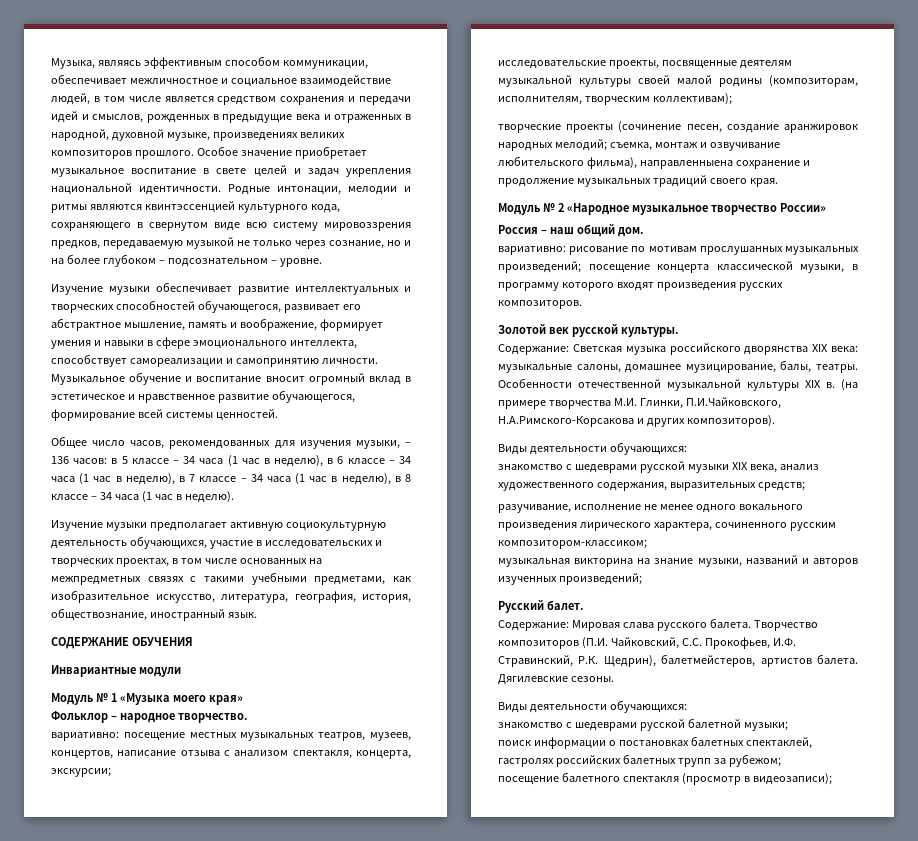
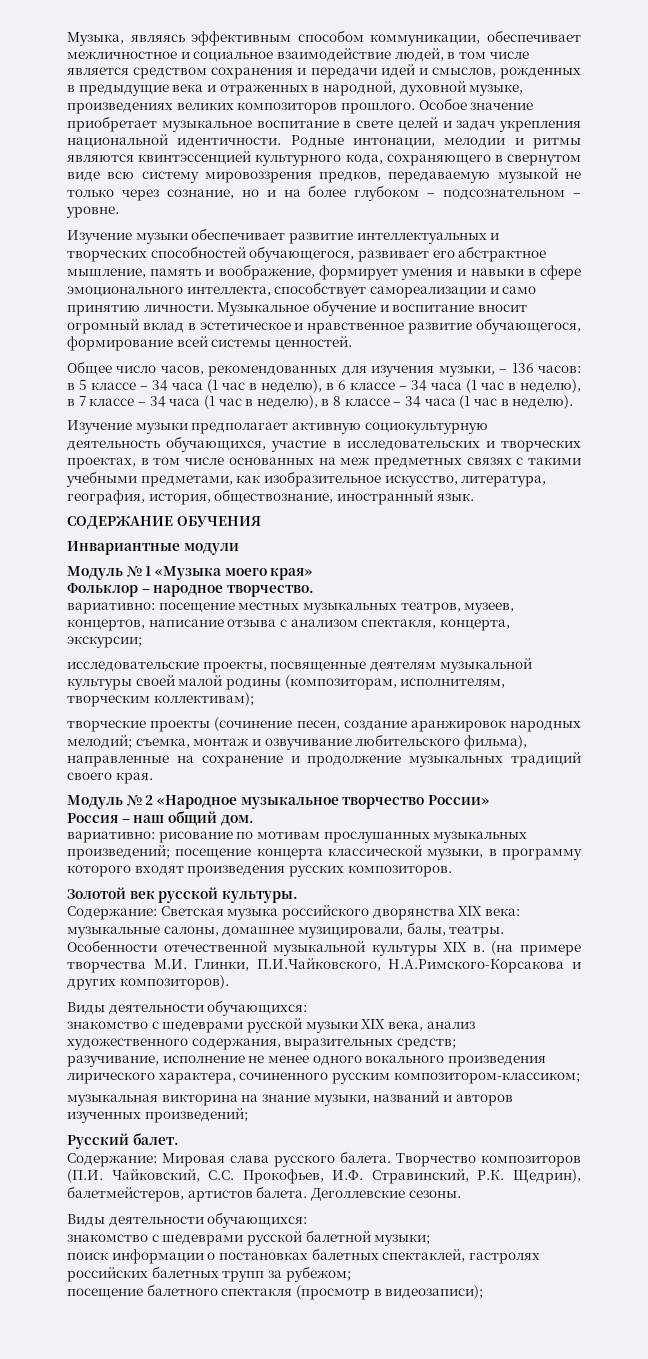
[235,358,319,367] самопринятию -> [502,286,537,294] [67,305,140,316] само принятию
[51,576,141,585] межпредметных -> [340,457,462,469] меж предметных
[639,160,733,169] направленныена -> [67,755,194,767] направленные на
[685,364,776,373] музицирование, -> [297,926,403,938] музицировали,
[498,674,568,685] Дягилевские -> [310,1188,405,1201] Деголлевские

